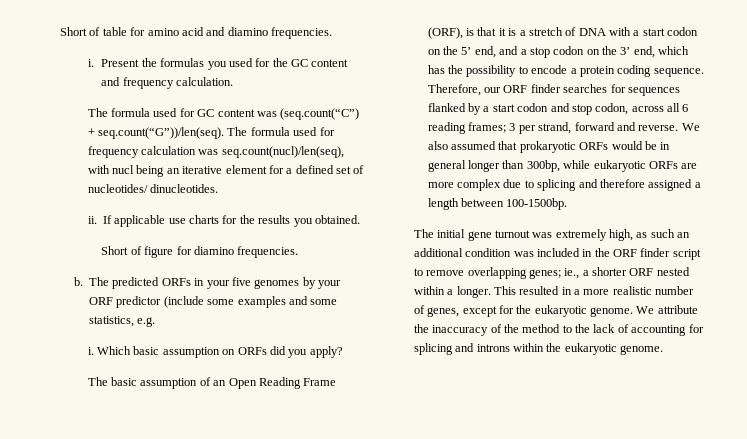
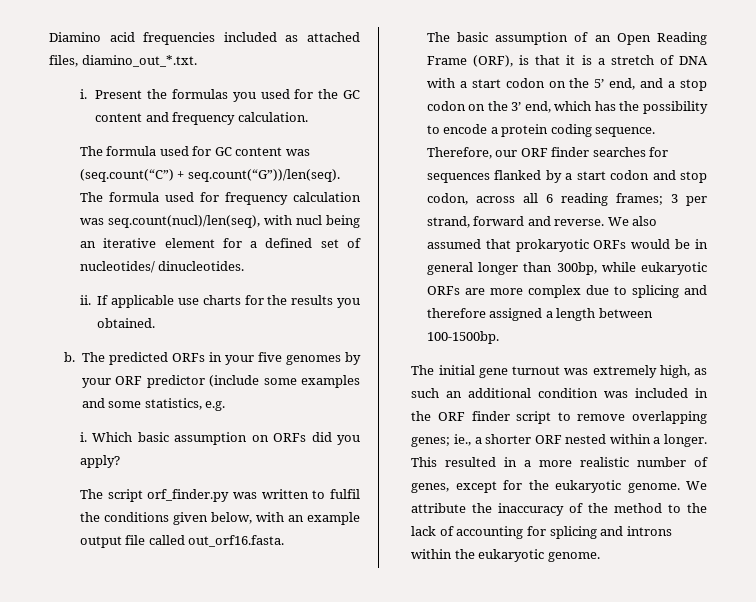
[60,27,332,39] Short of table for amino acid and diamino frequencies. -> [49,32,360,45] [49,55,197,67] Diamino acid frequencies included as attached files, diamino_out_*.txt.
[101,246,299,258] // Short of figure for diamino frequencies. -> (156, 323) none
(343, 352) none -> [79,489,360,502] [79,512,361,525] [79,535,285,548] // The script orf_finder.py was written to fulfil the conditions given below, with an example output file called out_orf16.fasta.

